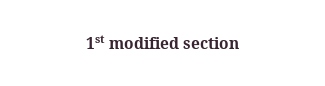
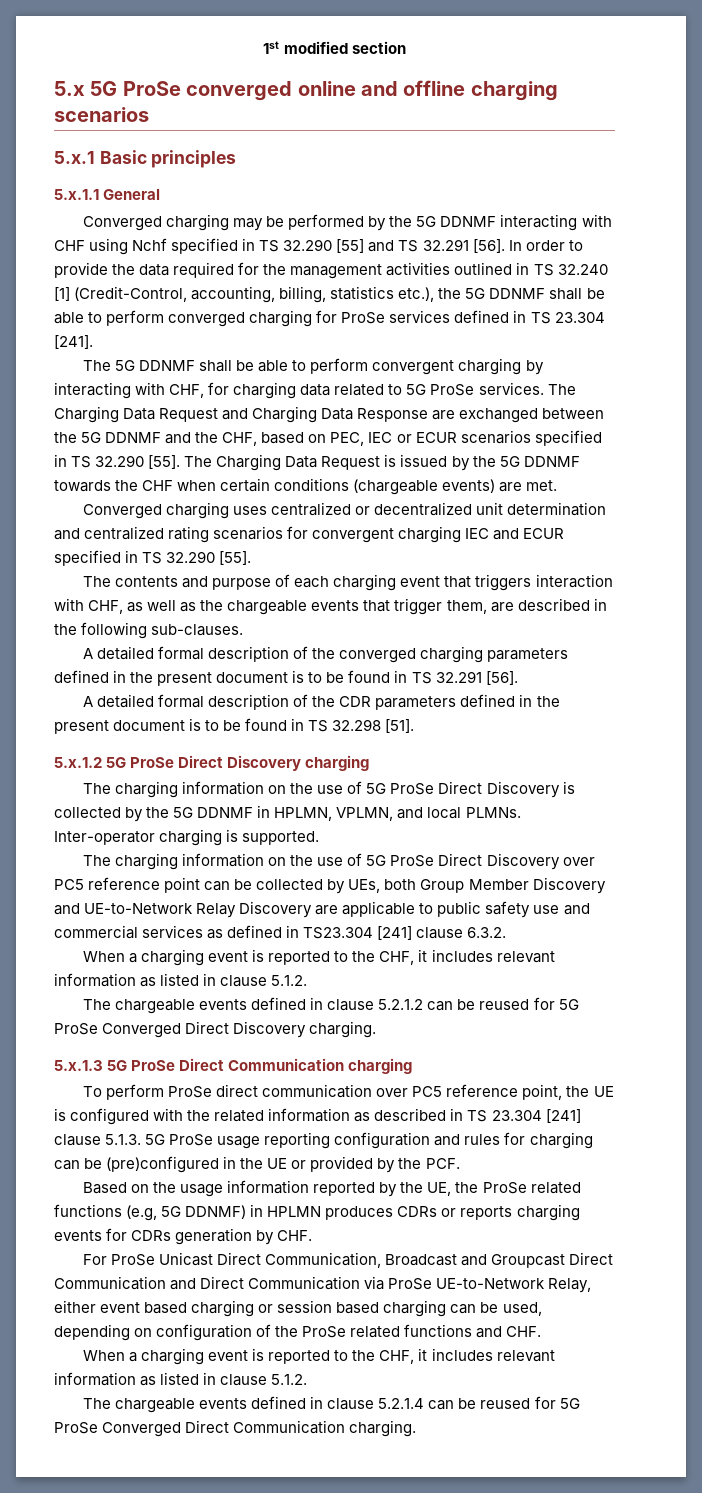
(239, 43) none -> [54,80,558,101] [54,107,149,122] [54,150,237,168] [54,189,161,200] [83,214,612,231] [54,238,583,255] [54,262,608,279] [54,286,605,303] [54,310,605,327] [54,335,93,349] [83,358,544,375] [54,382,576,399] [54,406,605,423] [54,430,602,446] [54,454,580,471] [54,478,558,495] [83,502,607,519] [54,526,565,543] [54,550,252,566] [83,574,613,591] [54,598,607,615] [54,622,244,639] [83,646,569,663] [54,670,518,686] [83,694,560,710] [54,718,415,734] [54,755,370,771] [83,781,575,798] [54,805,521,822] [54,829,320,846] [83,853,595,870] [54,877,606,894] [54,901,590,918] [54,925,507,940] [83,949,555,966] [54,973,308,987] [83,997,579,1014] [54,1021,377,1038] [54,1058,413,1074] [83,1084,614,1100] [54,1108,581,1125] [54,1132,593,1149] [54,1156,460,1173] [83,1180,581,1197] [54,1204,580,1221] [54,1228,313,1245] [83,1252,614,1268] [54,1276,592,1293] [54,1300,542,1317] [54,1324,542,1341] [83,1348,555,1365] [54,1372,308,1386] [83,1396,580,1413] [54,1420,417,1437] // 5.x 5G ProSe converged online and offline charging scenarios // 5.x.1 Basic principles // 5.x.1.1 General // Converged charging may be performed by the 5G DDNMF interacting with CHF using Nchf specified in TS 32.290 [55] and TS 32.291 [56]. In order to provide the data required for the management activities outlined in TS 32.240 [1] (Credit-Control, accounting, billing, statistics etc.), the 5G DDNMF shall be able to perform converged charging for ProSe services defined in TS 23.304 [241]. // The 5G DDNMF shall be able to perform convergent charging by interacting with CHF, for charging data related to 5G ProSe services. The Charging Data Request and Charging Data Response are exchanged between the 5G DDNMF and the CHF, based on PEC, IEC or ECUR scenarios specified in TS 32.290 [55]. The Charging Data Request is issued by the 5G DDNMF towards the CHF when certain conditions (chargeable events) are met. // Converged charging uses centralized or decentralized unit determination and centralized rating scenarios for convergent charging IEC and ECUR specified in TS 32.290 [55]. // The contents and purpose of each charging event that triggers interaction with CHF, as well as the chargeable events that trigger them, are described in the following sub-clauses. // A detailed formal description of the converged charging parameters defined in the present document is to be found in TS 32.291 [56]. // A detailed formal description of the CDR parameters defined in the present document is to be found in TS 32.298 [51]. // 5.x.1.2 5G ProSe Direct Discovery charging // The charging information on the use of 5G ProSe Direct Discovery is collected by the 5G DDNMF in HPLMN, VPLMN, and local PLMNs. Inter-operator charging is supported. // The charging information on the use of 5G ProSe Direct Discovery over PC5 reference point can be collected by UEs, both Group Member Discovery and UE-to-Network Relay Discovery are applicable to public safety use and commercial services as defined in TS23.304 [241] clause 6.3.2. // When a charging event is reported to the CHF, it includes relevant information as listed in clause 5.1.2. // The chargeable events defined in clause 5.2.1.2 can be reused for 5G ProSe Converged Direct Discovery charging. // 5.x.1.3 5G ProSe Direct Communication charging // To perform ProSe direct communication over PC5 reference point, the UE is configured with the related information as described in TS 23.304 [241] clause 5.1.3. 5G ProSe usage reporting configuration and rules for charging can be (pre)configured in the UE or provided by the PCF. // Based on the usage information reported by the UE, the ProSe related functions (e.g, 5G DDNMF) in HPLMN produces CDRs or reports charging events for CDRs generation by CHF. // For ProSe Unicast Direct Communication, Broadcast and Groupcast Direct Communication and Direct Communication via ProSe UE-to-Network Relay, either event based charging or session based charging can be used, depending on configuration of the ProSe related functions and CHF. // When a charging event is reported to the CHF, it includes relevant information as listed in clause 5.1.2. // The chargeable events defined in clause 5.2.1.4 can be reused for 5G ProSe Converged Direct Communication charging.

